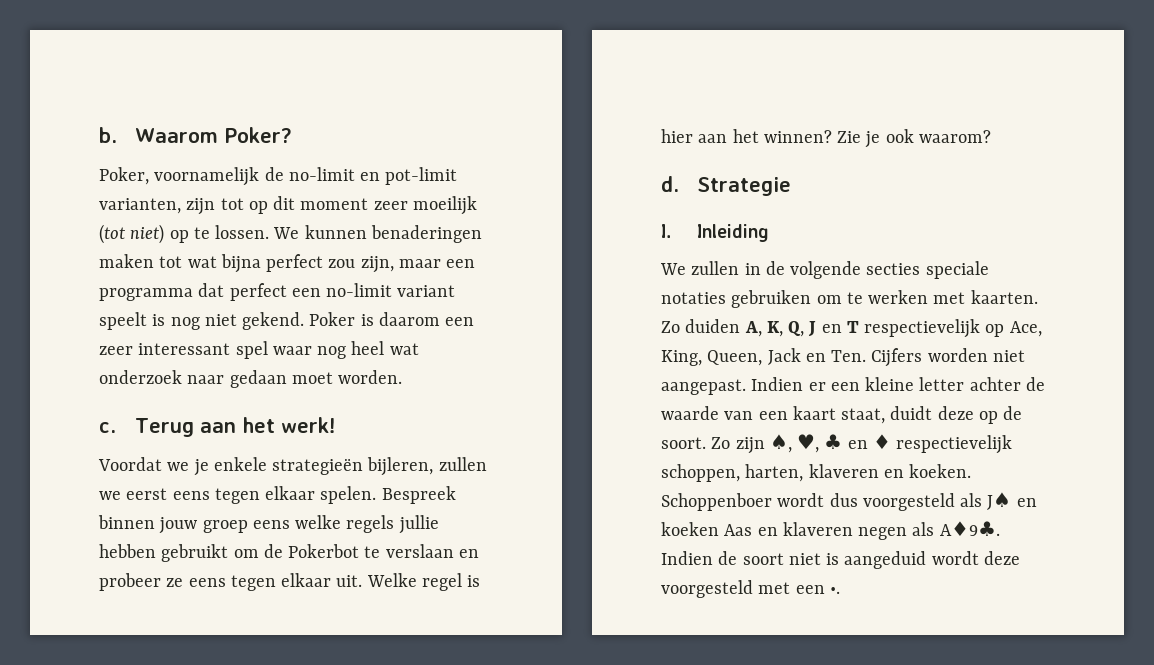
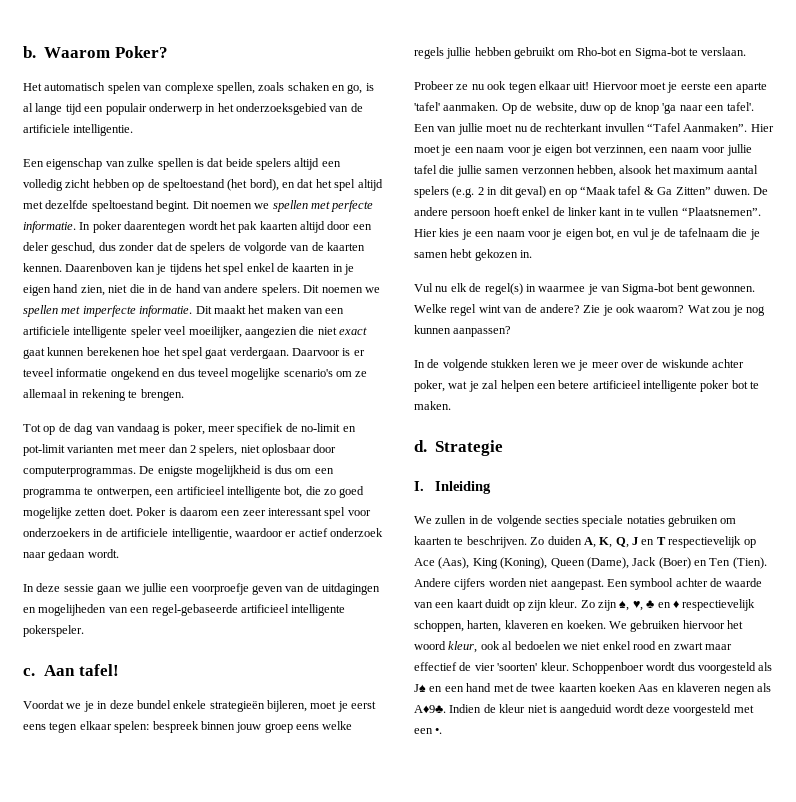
[99,167,458,186] [99,196,477,215] [99,224,482,244] [99,254,476,273] [99,283,456,301] [99,312,305,330] Poker, voornamelijk de no-limit en pot-limit varianten, zijn tot op dit moment zeer moeilijk (tot niet) op te lossen. We kunnen benaderingen maken tot wat bijna perfect zou zijn, maar een programma dat perfect een no-limit variant speelt is nog niet gekend. -> [23,82,374,94] [23,103,363,115] [23,124,134,136] [23,158,341,170] [23,179,383,191] [23,200,374,212] [23,221,372,233] [23,242,366,254] [23,263,355,275] [23,284,380,296] [23,305,345,317] [23,326,367,338] [23,347,365,359] [23,368,368,380] [23,389,184,401] [23,423,356,435] [23,444,337,456] [23,465,334,477] [23,486,365,498] [23,507,133,519] Het automatisch spelen van complexe spellen, zoals schaken en go, is al lange tijd een populair onderwerp in het onderzoeksgebied van de artificiele intelligentie. // Een eigenschap van zulke spellen is dat beide spelers altijd een volledig zicht hebben op de speltoestand (het bord), en dat het spel altijd met dezelfde speltoestand begint. Dit noemen we spellen met perfecte informatie. In poker daarentegen wordt het pak kaarten altijd door een deler geschud, dus zonder dat de spelers de volgorde van de kaarten kennen. Daarenboven kan je tijdens het spel enkel de kaarten in je eigen hand zien, niet die in de hand van andere spelers. Dit noemen we spellen met imperfecte informatie. Dit maakt het maken van een artificiele intelligente speler veel moeilijker, aangezien die niet exact gaat kunnen berekenen hoe het spel gaat verdergaan. Daarvoor is er teveel informatie ongekend en dus teveel mogelijke scenario's om ze allemaal in rekening te brengen. // Tot op de dag van vandaag is poker, meer specifiek de no-limit en pot-limit varianten met meer dan 2 spelers, niet oplosbaar door computerprogrammas. De enigste mogelijkheid is dus om een programma te ontwerpen, een artificieel intelligente bot, die zo goed mogelijke zetten doet.
[272,341,419,359] [99,370,403,388] [99,417,337,437] waar nog heel wat onderzoek naar gedaan moet worden. // c. Terug aan het werk! -> [347,510,371,516] [23,528,383,540] [23,549,119,561] [23,583,381,595] [23,604,346,616] [23,625,84,637] [23,664,120,676] voor onderzoekers in de artificiele intelligentie, waardoor er actief onderzoek naar gedaan wordt. // In deze sessie gaan we jullie een voorproefje geven van de uitdagingen en mogelijheden van een regel-gebaseerde artificieel intelligente pokerspeler. // c. Aan tafel!
(209, 467) none -> [97,700,171,709] in deze bundel
[438,457,487,471] [99,491,121,500] zullen we -> [310,701,348,712] moet je
[320,486,456,504] spelen. Bespreek -> [114,721,199,733] spelen: bespreek
[263,544,479,558] [99,573,481,591] [661,129,991,148] de Pokerbot te verslaan en probeer ze eens tegen elkaar uit. Welke regel is hier aan het winnen? Zie je ook waarom? -> [576,47,747,59] [414,81,767,93] [414,102,754,114] [414,123,774,135] [414,144,752,156] [414,165,759,177] [414,186,769,198] [414,207,761,219] [414,228,760,240] [414,249,533,261] [414,283,756,295] [414,304,765,316] [414,325,512,337] [414,359,745,371] [414,380,760,392] [414,401,451,410] Rho-bot en Sigma-bot te verslaan. // Probeer ze nu ook tegen elkaar uit! Hiervoor moet je eerste een aparte 'tafel' aanmaken. Op de website, duw op de knop 'ga naar een tafel'. Een van jullie moet nu de rechterkant invullen “Tafel Aanmaken”. Hier moet je een naam voor je eigen bot verzinnen, een naam voor jullie tafel die jullie samen verzonnen hebben, alsook het maximum aantal spelers (e.g. 2 in dit geval) en op “Maak tafel & Ga Zitten” duwen. De andere persoon hoeft enkel de linker kant in te vullen “Plaatsnemen”. Hier kies je een naam voor je eigen bot, en vul je de tafelnaam die je samen hebt gekozen in. // Vul nu elk de regel(s) in waarmee je van Sigma-bot bent gewonnen. Welke regel wint van de andere? Zie je ook waarom? Wat zou je nog kunnen aanpassen? // In de volgende stukken leren we je meer over de wiskunde achter poker, wat je zal helpen een betere artificieel intelligente poker bot te maken.
[846,290,1038,304] te werken met kaarten. -> [414,536,527,548] kaarten te beschrijven.
[1009,321,1042,337] [661,348,1025,367] [661,377,965,395] Ace, King, Queen, Jack en Ten. Cijfers worden niet aangepast. Indien er een kleine letter -> [414,557,767,569] [414,578,674,590] Ace (Aas), King (Koning), Queen (Dame), Jack (Boer) en Ten (Tien). Andere cijfers worden niet aangepast. Een symbool
[841,406,1023,424] [661,437,706,449] staat, duidt deze op de soort. -> [485,599,578,611] duidt op zijn kleur.
(972, 471) none -> [608,620,743,632] [414,641,733,653] [414,662,569,671] We gebruiken hiervoor het woord kleur, ook al bedoelen we niet enkel rood en zwart maar effectief de vier 'soorten' kleur.
(1037, 502) none -> [444,683,597,692] een hand met de twee kaarten
[742,553,784,565] soort -> [499,704,526,713] kleur

